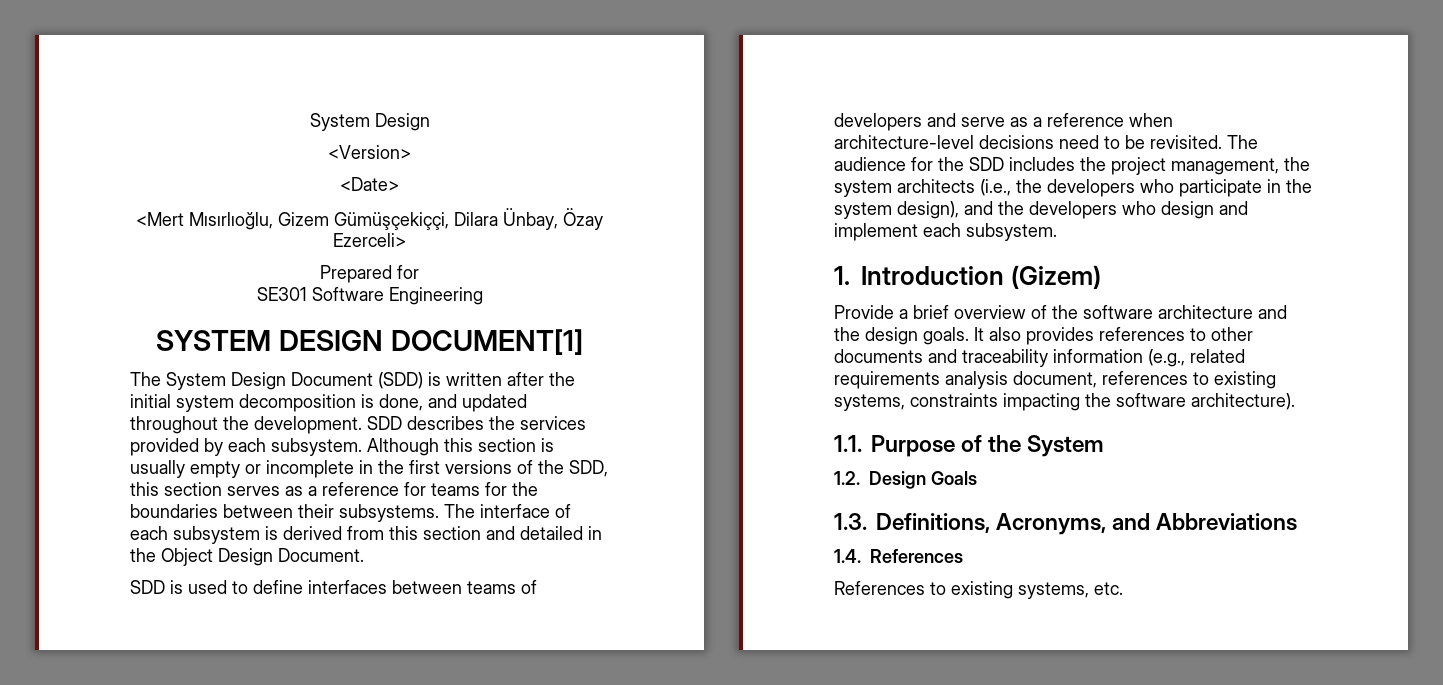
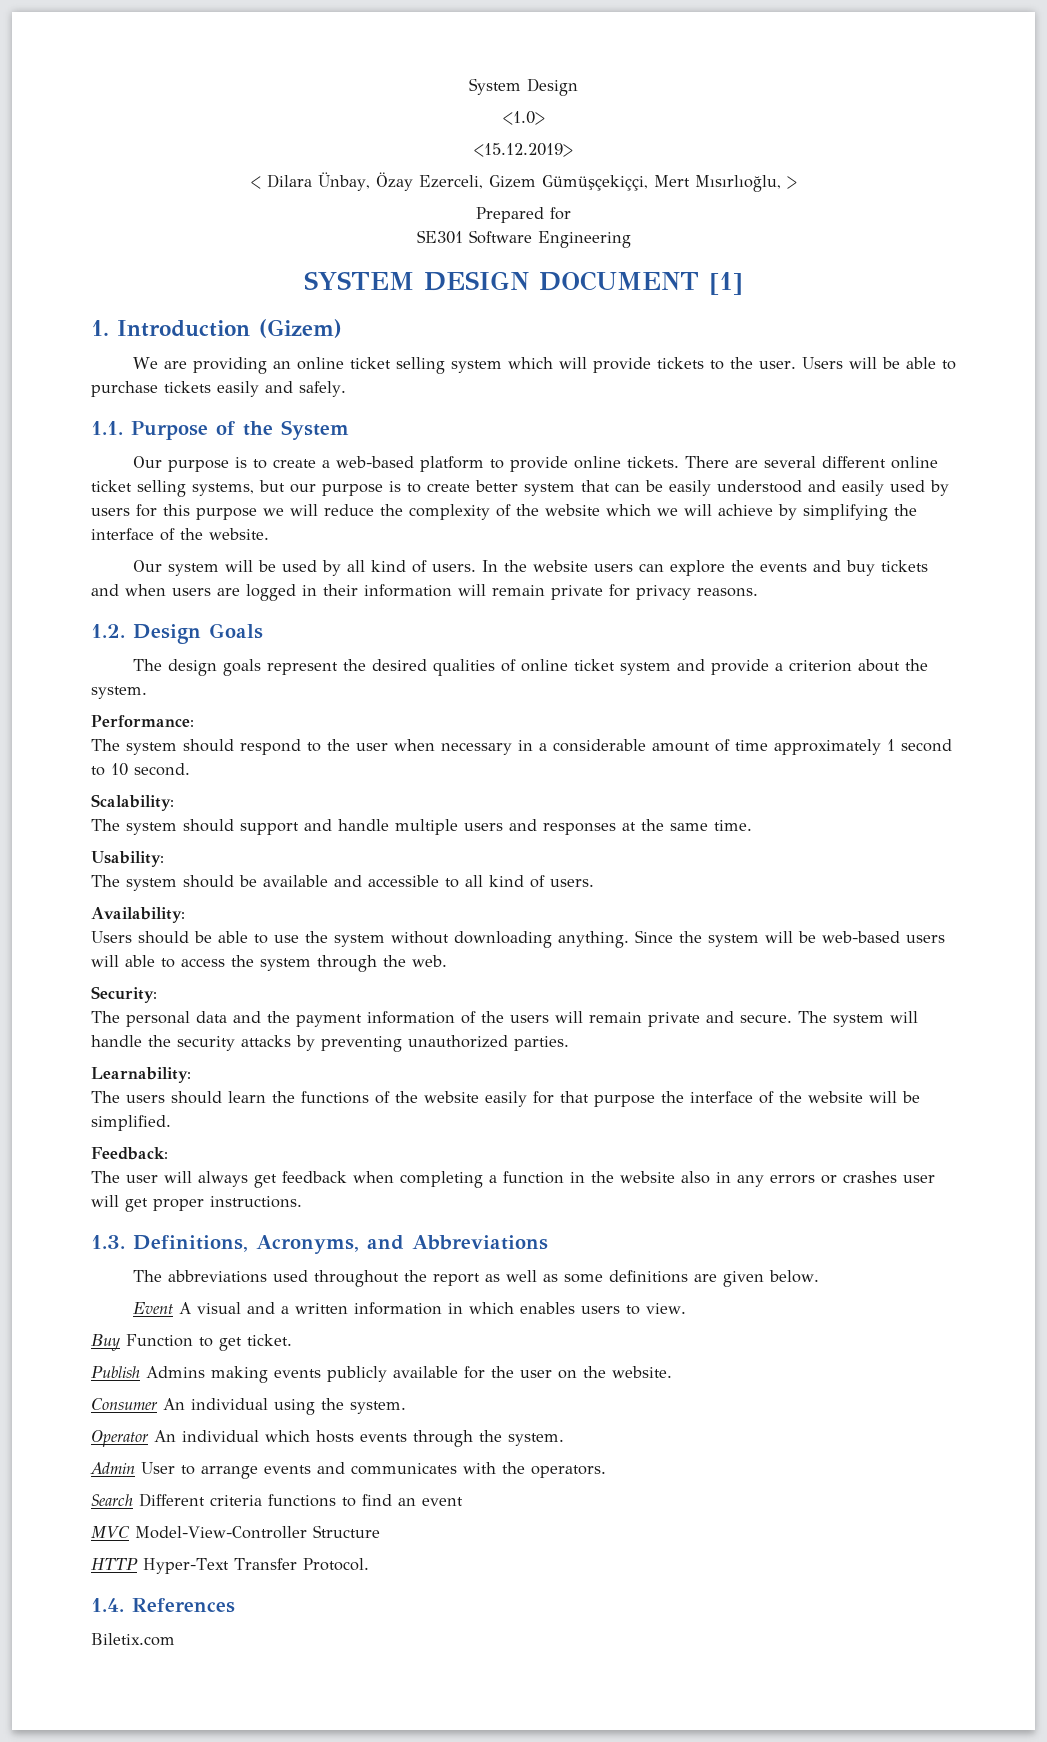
[328,145,411,159] [340,177,399,191] [136,208,603,230] [333,233,406,247] <Version> // <Date> // <Mert Mısırlıoğlu, Gizem Gümüşçekiççi, Dilara Ünbay, Özay Ezerceli> -> [502,111,545,125] [474,143,573,157] [250,172,797,192] <1.0> // <15.12.2019> // < Dilara Ünbay, Özay Ezerceli, Gizem Gümüşçekiççi, Mert Mısırlıoğlu, >
[390,329,583,355] [130,372,575,390] [130,394,527,412] [130,416,586,434] [130,438,554,456] [130,460,608,478] [130,482,538,496] [130,504,571,522] [130,526,602,544] [130,548,364,566] [130,580,537,594] [834,113,1173,131] [834,135,1258,149] [834,157,1310,175] [834,179,1312,197] [834,201,1248,219] [834,223,1057,241] [834,265,1102,289] [834,305,1287,319] [834,327,1253,345] [834,349,1245,367] [834,371,1276,389] [834,393,1295,411] DOCUMENT[1] // The System Design Document (SDD) is written after the initial system decomposition is done, and updated throughout the development. SDD describes the services provided by each subsystem. Although this section is usually empty or incomplete in the first versions of the SDD, this section serves as a reference for teams for the boundaries between their subsystems. The interface of each subsystem is derived from this section and detailed in the Object Design Document. // SDD is used to define interfaces between teams of developers and serve as a reference when architecture-level decisions need to be revisited. The audience for the SDD includes the project management, the system architects (i.e., the developers who participate in the system design), and the developers who design and implement each subsystem. // 1. Introduction (Gizem) // Provide a brief overview of the software architecture and the design goals. It also provides references to other documents and traceability information (e.g., related requirements analysis document, references to existing systems, constraints impacting the software architecture). -> [539,271,743,295] [91,319,343,338] [132,357,956,374] [91,381,346,397] DOCUMENT [1] // 1. Introduction (Gizem) // We are providing an online ticket selling system which will provide tickets to the user. Users will be able to purchase tickets easily and safely.
[834,471,977,489] 1.2. Design Goals -> [132,456,938,472] [91,480,949,497] [91,504,917,521] [91,528,269,541] [132,560,928,576] [91,584,758,601] [91,623,264,644] [132,659,928,676] [91,686,147,699] [91,715,194,727] [91,739,952,755] [91,763,190,776] [91,794,174,811] [91,819,752,835] [91,851,164,867] [91,875,594,891] [91,907,185,923] [91,930,945,948] [91,955,447,972] [91,986,157,1003] [91,1011,918,1027] [91,1035,569,1052] [91,1067,191,1083] [91,1091,920,1107] [91,1115,171,1131] [91,1147,168,1160] [91,1171,935,1188] [91,1195,302,1212] Our purpose is to create a web-based platform to provide online tickets. There are several different online ticket selling systems, but our purpose is to create better system that can be easily understood and easily used by users for this purpose we will reduce the complexity of the website which we will achieve by simplifying the interface of the website. // Our system will be used by all kind of users. In the website users can explore the events and buy tickets and when users are logged in their information will remain private for privacy reasons. // 1.2. Design Goals // The design goals represent the desired qualities of online ticket system and provide a criterion about the system. // Performance: // The system should respond to the user when necessary in a considerable amount of time approximately 1 second to 10 second. // Scalability: // The system should support and handle multiple users and responses at the same time. // Usability: // The system should be available and accessible to all kind of users. // Availability: // Users should be able to use the system without downloading anything. Since the system will be web-based users will able to access the system through the web. // Security: // The personal data and the payment information of the users will remain private and secure. The system will handle the security attacks by preventing unauthorized parties. // Learnability: // The users should learn the functions of the website easily for that purpose the interface of the website will be simplified. // Feedback: // The user will always get feedback when completing a function in the website also in any errors or crashes user will get proper instructions.
[834,549,963,563] [834,581,1123,599] 1.4. References // References to existing systems, etc. -> [132,1270,819,1287] [132,1302,686,1315] [91,1334,292,1351] [91,1366,672,1383] [91,1398,406,1415] [91,1430,564,1447] [90,1462,606,1479] [91,1493,463,1507] [91,1525,380,1539] [91,1558,369,1574] [91,1598,236,1613] [91,1633,175,1646] The abbreviations used throughout the report as well as some definitions are given below. // Event A visual and a written information in which enables users to view. // Buy Function to get ticket. // Publish Admins making events publicly available for the user on the website. // Consumer An individual using the system. // Operator An individual which hosts events through the system. // Admin User to arrange events and communicates with the operators. // Search Different criteria functions to find an event // MVC Model-View-Controller Structure // HTTP Hyper-Text Transfer Protocol. // 1.4. References // Biletix.com

